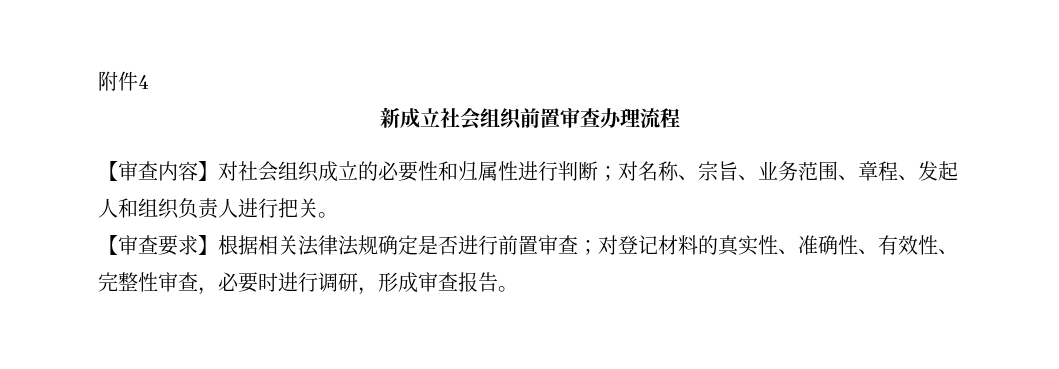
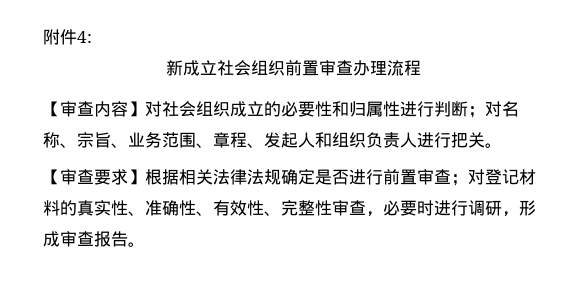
[138,75,149,89] 4 -> [77,31,92,43] 4:

